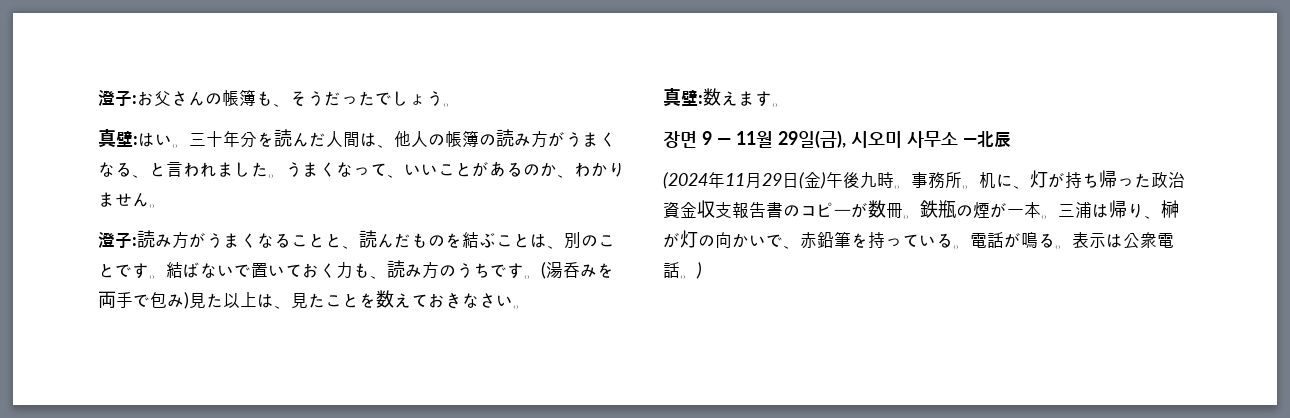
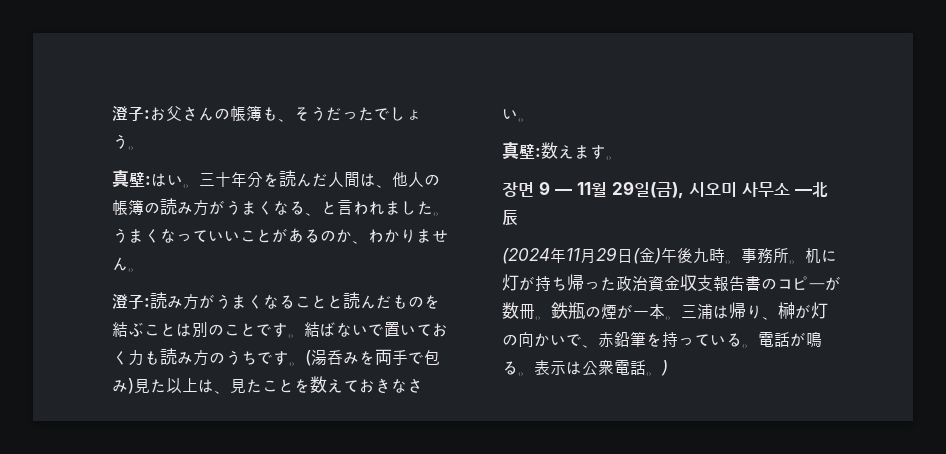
[387,175,404,178] 、 -> (208, 236) none
[342,246,359,249] 、 -> (343, 302) none
[547,246,564,249] 、 -> (192, 330) none
[370,276,387,279] 、 -> (160, 358) none
[1013,186,1030,189] 、 -> (837, 256) none

